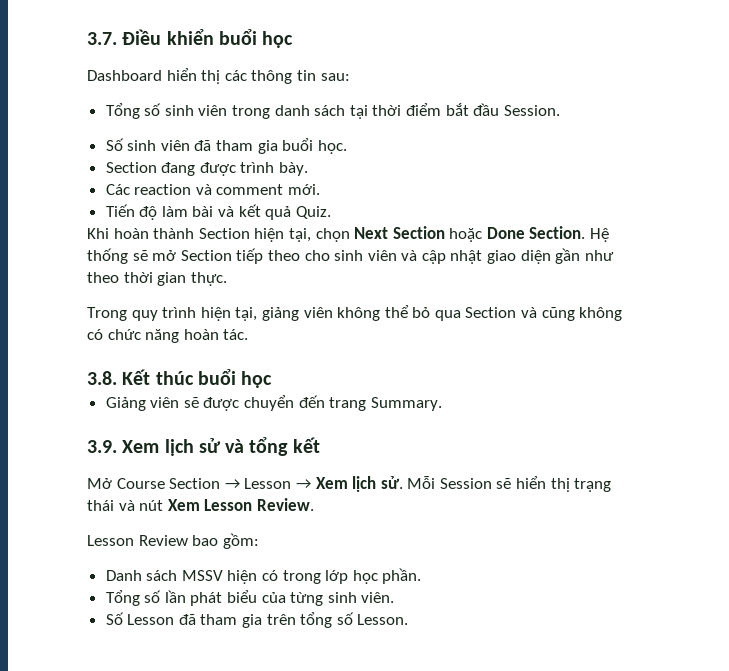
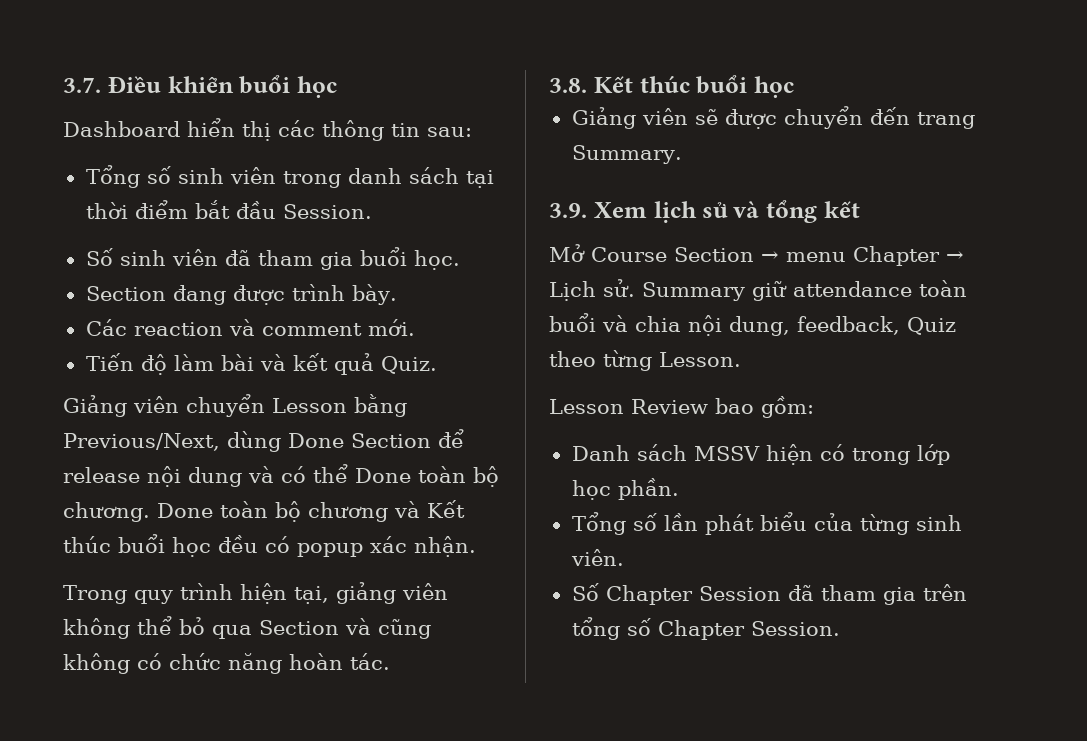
[87,226,610,242] [87,248,614,264] [87,272,227,286] Khi hoàn thành Section hiện tại, chọn Next Section hoặc Done Section. Hệ thống sẽ mở Section tiếp theo cho sinh viên và cập nhật giao diện gần như theo thời gian thực. -> [63,394,407,417] [63,429,464,452] [63,464,499,487] [63,500,465,522] [63,534,476,557] Giảng viên chuyển Lesson bằng Previous/Next, dùng Done Section để release nội dung và có thể Done toàn bộ chương. Done toàn bộ chương và Kết thúc buổi học đều có popup xác nhận.
[244,476,612,492] [87,498,314,511] Lesson → Xem lịch sử. Mỗi Session sẽ hiển thị trạng thái và nút Xem Lesson Review. -> [786,246,964,266] [549,279,967,301] [549,313,956,336] [549,350,741,371] menu Chapter → Lịch sử. Summary giữ attendance toàn buổi và chia nội dung, feedback, Quiz theo từng Lesson.
[127,614,175,625] Lesson -> [605,585,781,605] Chapter Session
[357,614,409,625] Lesson. -> [657,620,840,640] Chapter Session.

